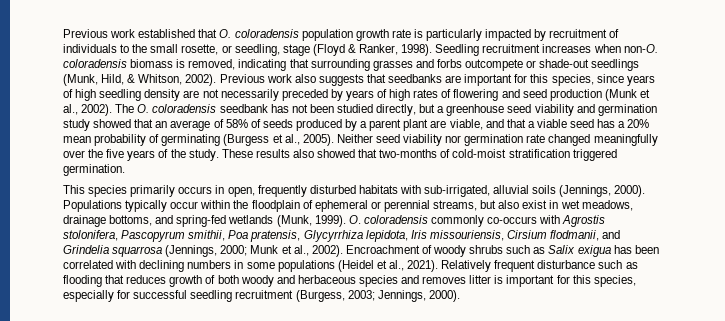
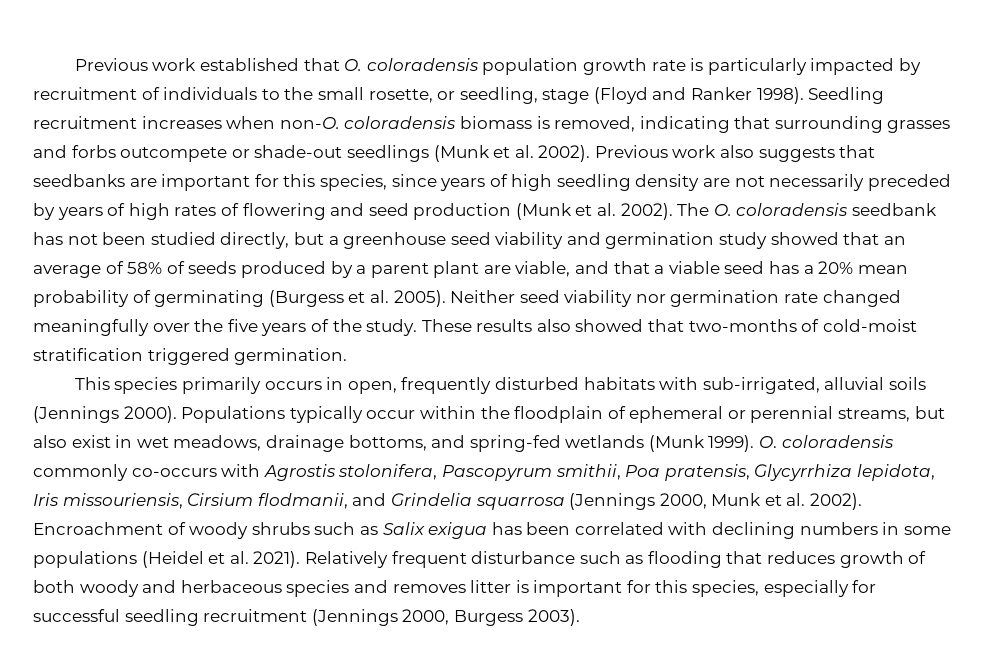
[347,44,399,55] & Ranker, -> [652,87,753,100] and Ranker
[63,74,183,86] (Munk, Hild, & Whitson, -> [433,145,534,162] (Munk et al.
[63,104,78,115] al., -> [597,203,617,216] al.
[284,134,300,145] al., -> [369,290,389,303] al.
[559,185,612,197] (Jennings, -> [33,406,119,423] (Jennings
[276,215,312,227] (Munk, -> [648,435,705,452] (Munk
[165,245,248,257] (Jennings, 2000; -> [569,493,707,510] (Jennings 2000,
[293,245,309,256] al., -> [786,493,806,506] al.
[388,260,404,271] al., -> [229,551,249,564] al.
[295,290,460,302] (Burgess, 2003; Jennings, 2000). -> [311,609,580,626] (Jennings 2000, Burgess 2003).

